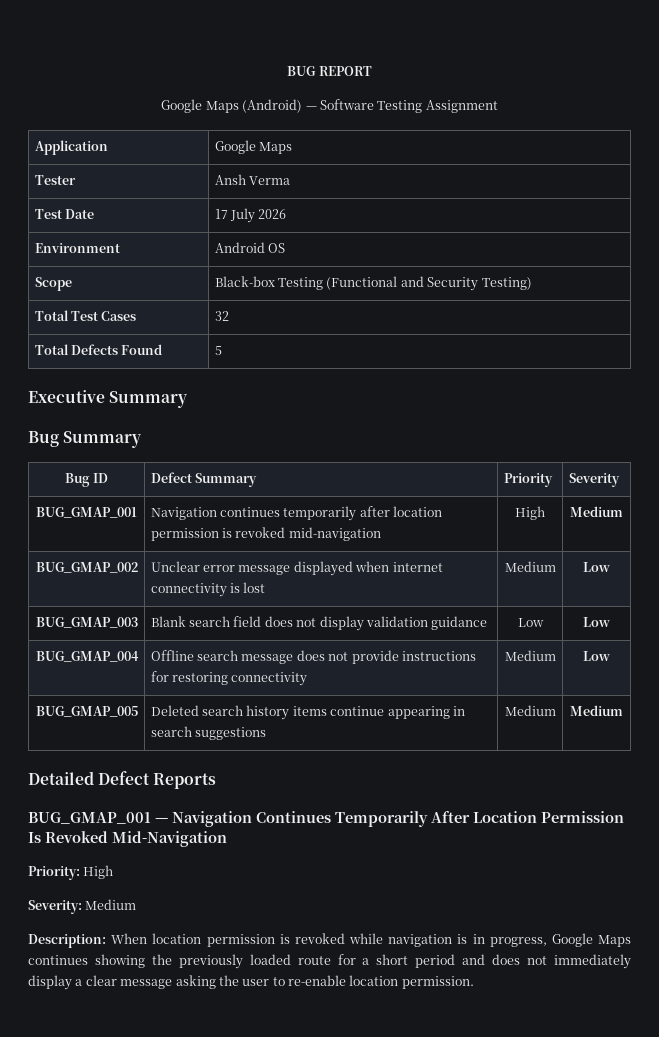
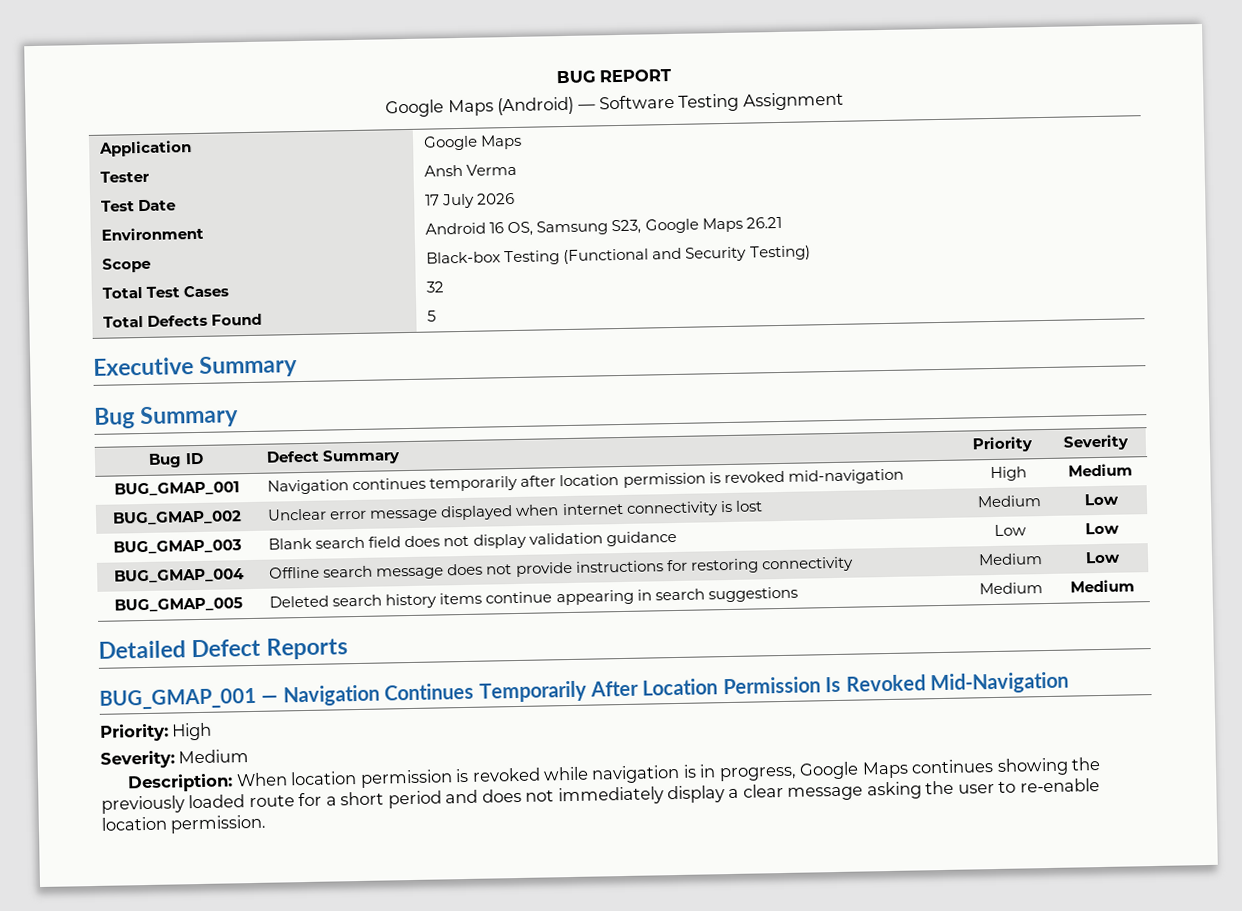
[268,243,286,253] OS -> [489,216,782,237] 16 OS, Samsung S23, Google Maps 26.21

